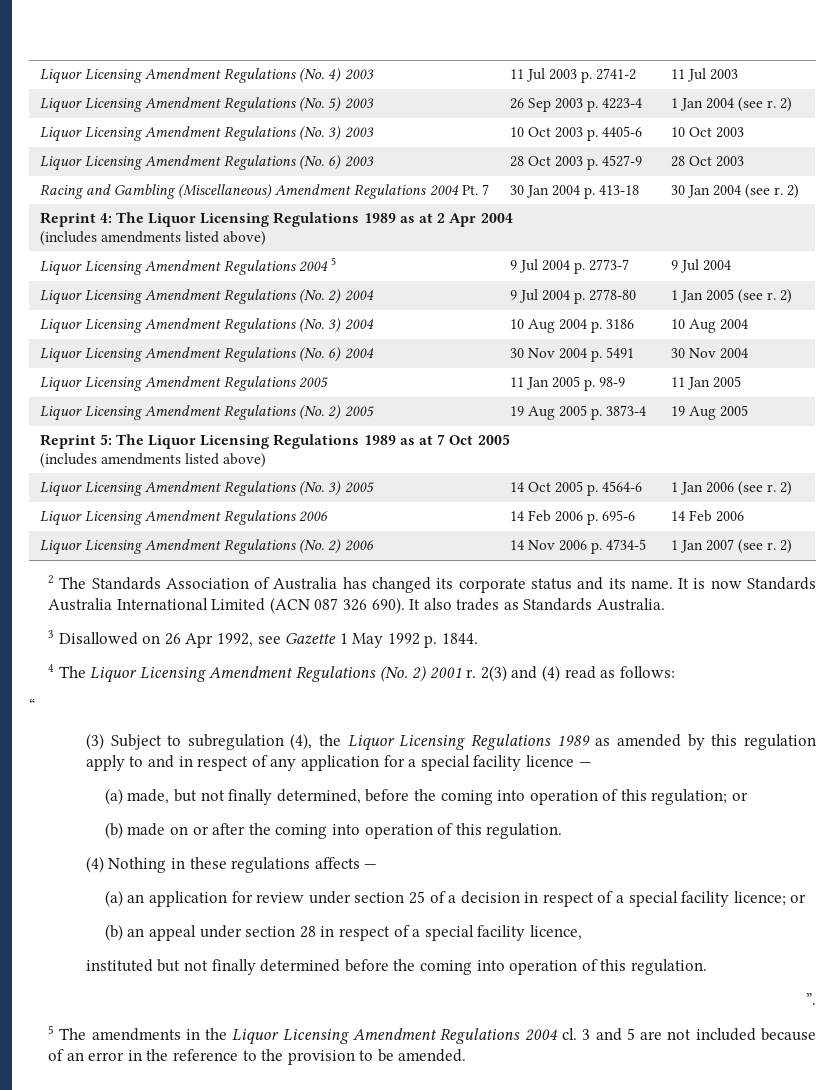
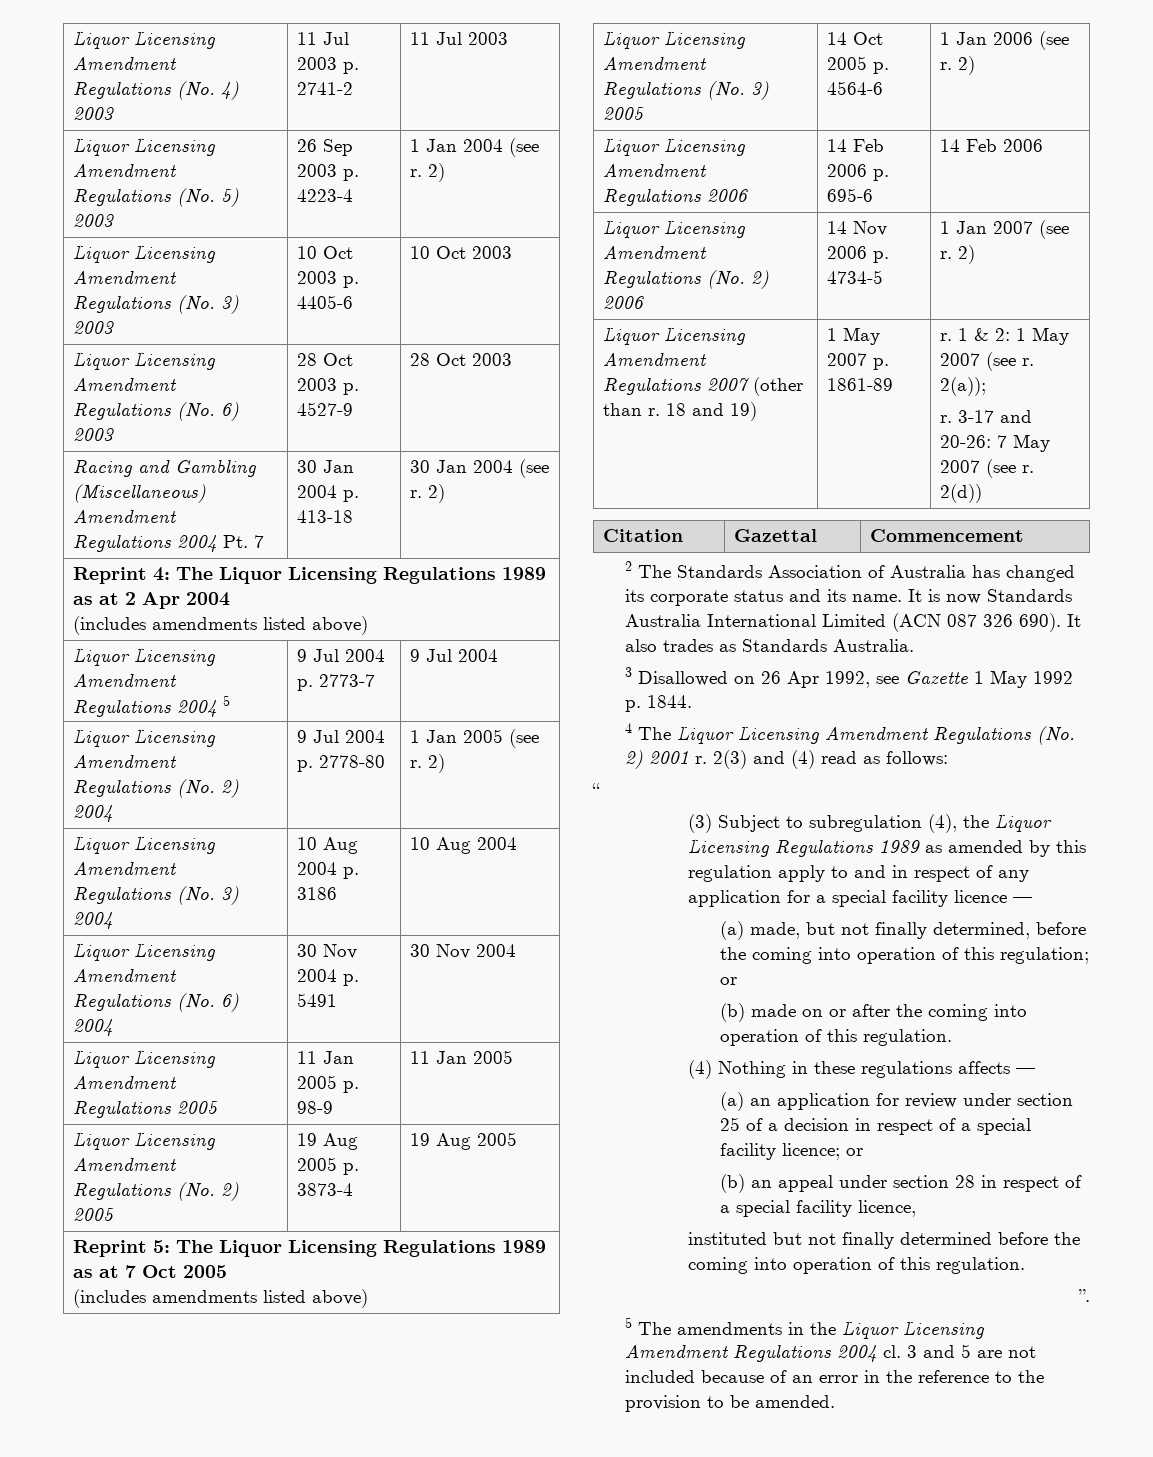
(793, 546) none -> [603,327,747,345] [603,352,708,366] [603,377,804,396] [603,402,758,421] [827,327,881,345] [827,353,890,370] [827,378,894,391] [940,327,1070,345] [940,352,1035,371] [940,377,987,396] [940,410,1033,423] [940,434,1051,452] [940,459,1035,478] [940,484,983,503] [603,529,684,542] [734,529,818,542] [870,529,1025,542] // Liquor Licensing Amendment Regulations 2007 (other than r. 18 and 19) | 1 May 2007 p. 1861-89 | r. 1 & 2: 1 May 2007 (see r. 2(a)); // r. 3-17 and 20-26: 7 May 2007 (see r. 2(d)) // Citation | Gazettal | Commencement

